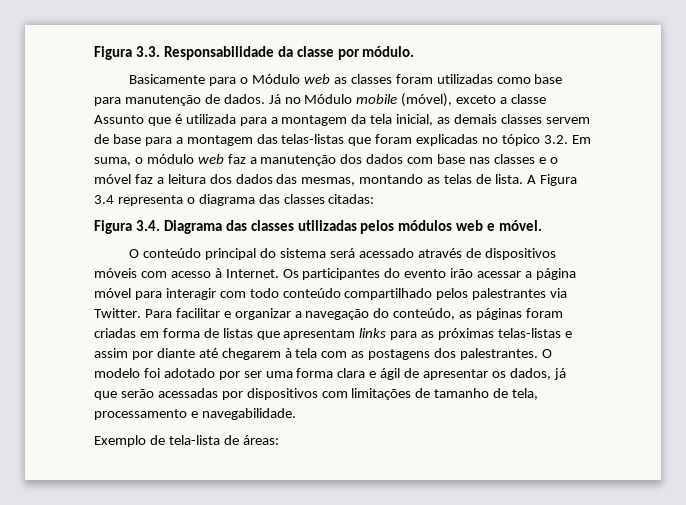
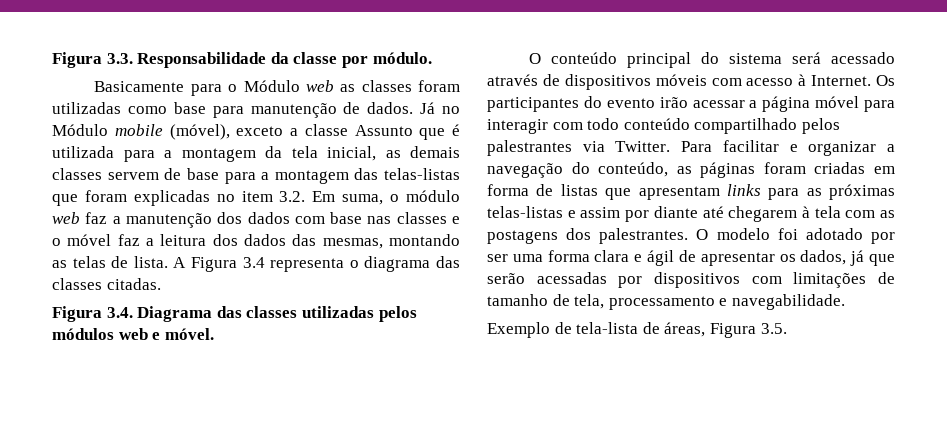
[502,134,541,146] tópico -> [241,191,273,202] item
[328,194,375,204] citadas: -> [106,278,161,290] citadas.
[242,435,279,445] áreas: -> [664,322,787,338] áreas, Figura 3.5.

